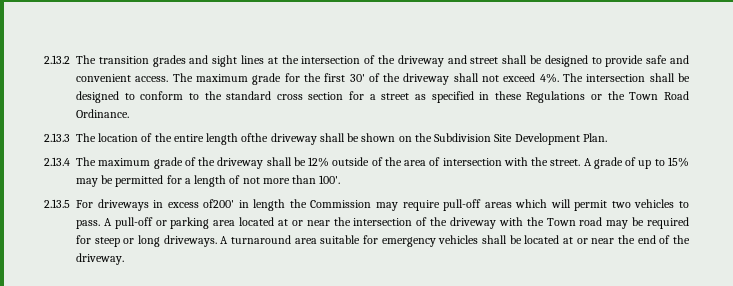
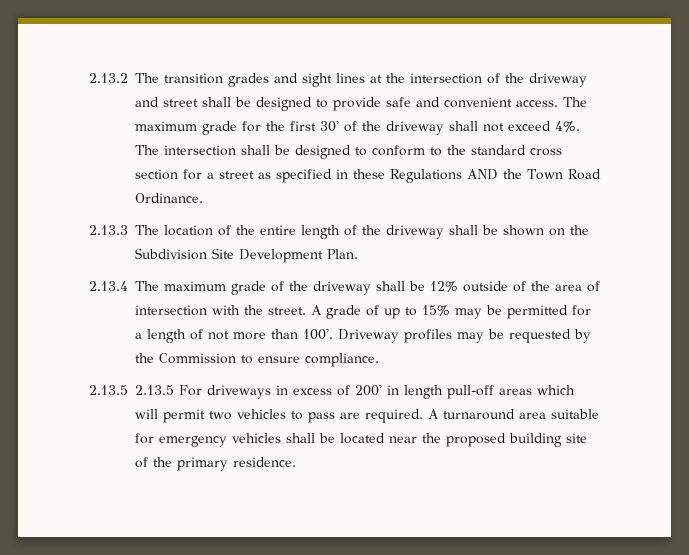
[591,94,603,100] or -> [467,169,498,180] AND
[241,133,269,142] ofthe -> [344,225,381,236] of the
[44,199,70,208] // 2.13.5 -> [338,329,591,343] [135,353,379,367] [89,385,174,395] Driveway profiles may be requested by the Commission to ensure compliance. // 2.13.5 2.13.5
[203,199,440,211] of200' in length the Commission may require -> [337,384,443,399] of 200' in length
[76,217,689,229] [76,235,217,247] pass. A pull-off or parking area located at or near the intersection of the driveway with the Town road may be required for steep or long driveways. -> [308,409,423,423] pass are required.
[563,235,690,244] [76,253,124,265] at or near the end of the driveway. -> [389,433,587,447] [135,457,296,471] near the proposed building site of the primary residence.

